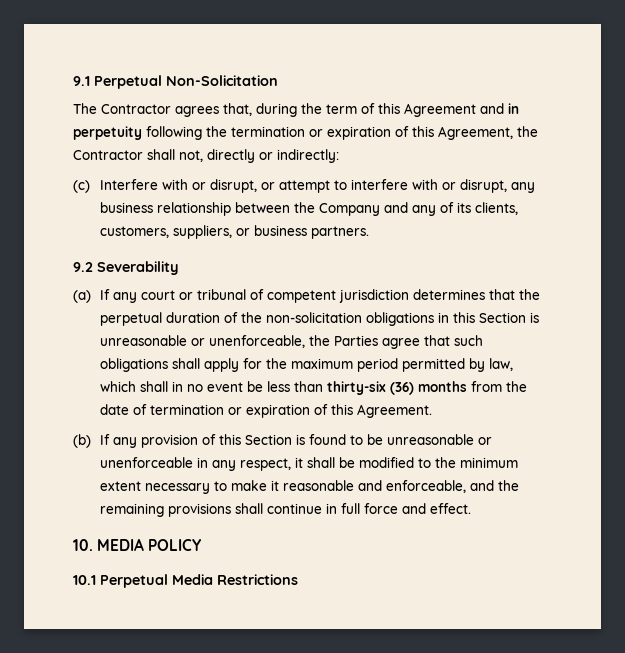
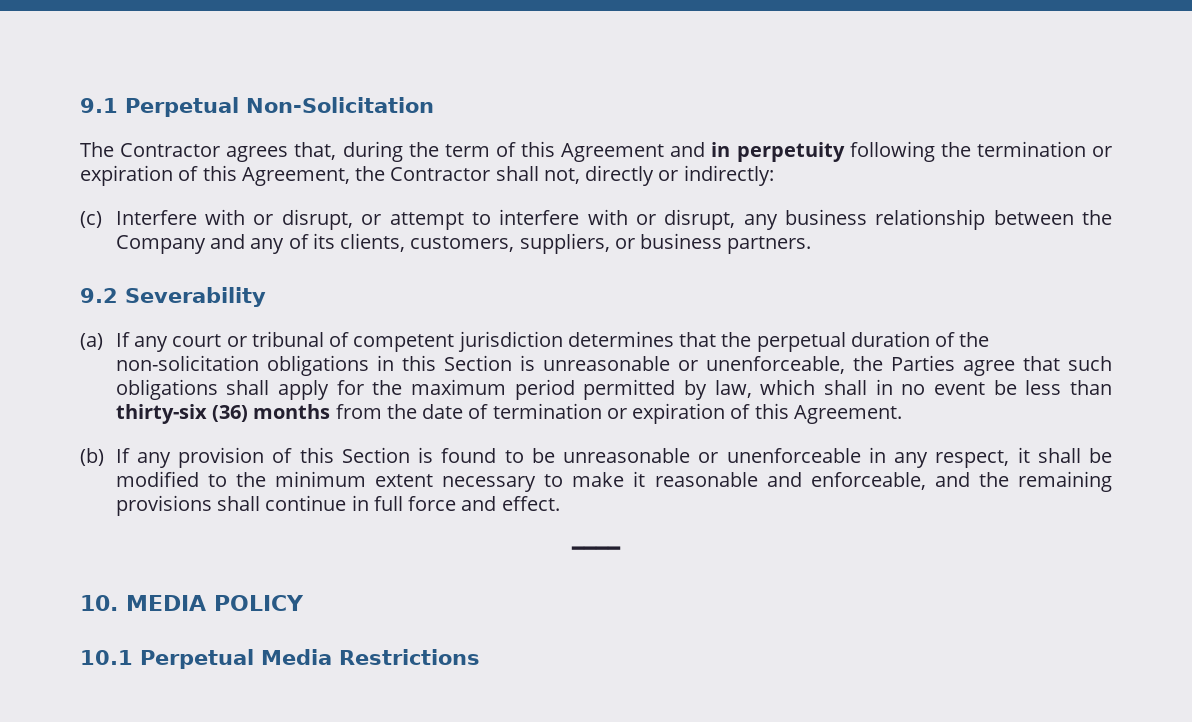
(471, 508) none -> [571,546,621,555] // ━━━━

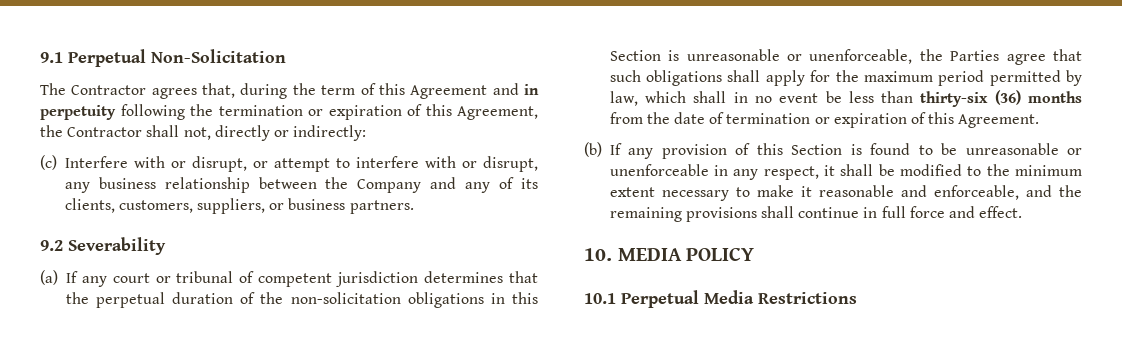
[571,546,621,555] // ━━━━ -> (1023, 212) none

